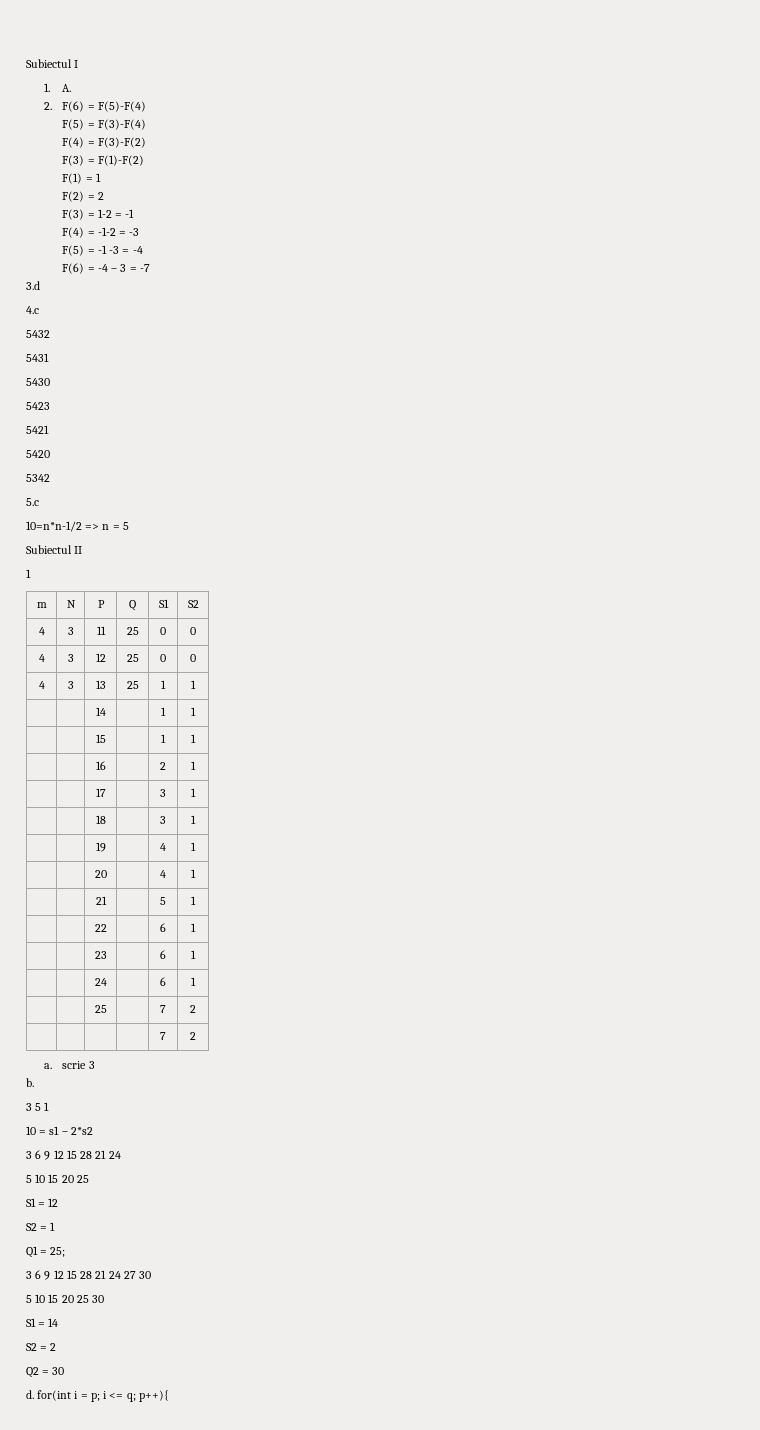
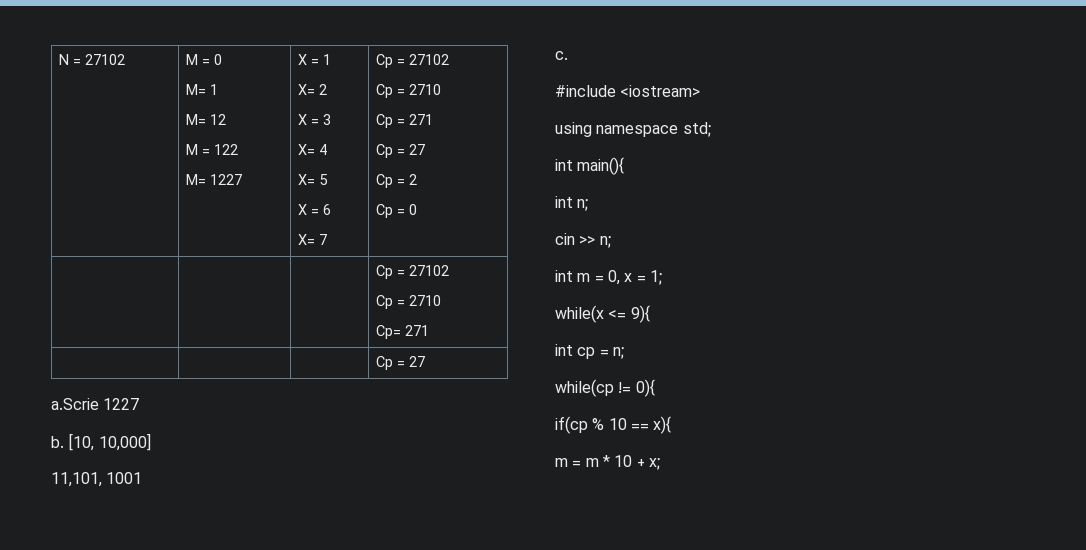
[26,59,79,68] [44,83,72,92] [44,101,146,112] [62,119,146,130] [62,137,146,148] [62,155,144,166] [62,173,101,184] [62,191,104,202] [62,209,135,220] [62,227,140,238] [62,245,143,256] [62,263,150,274] [26,281,40,290] [26,306,39,314] [26,330,50,338] [26,353,49,362] [26,378,50,386] [26,402,50,410] [26,425,49,434] [26,450,50,458] [26,474,50,482] [26,498,39,506] [26,521,129,532] [26,545,83,554] [26,569,31,578] [36,602,47,608] [66,600,76,608] [97,600,105,608] [129,600,136,611] [158,599,169,608] [187,600,199,608] [38,627,45,635] [67,627,74,635] [96,626,106,635] [126,627,139,635] [160,627,166,635] [190,627,196,635] [38,654,45,662] [67,654,74,662] [95,653,106,662] [126,654,139,662] [160,654,166,662] [190,654,196,662] [38,681,45,689] [67,681,74,689] [95,680,106,689] [126,681,139,689] [161,680,166,689] [191,680,196,689] [95,707,106,716] [161,707,166,716] [191,707,196,716] [95,734,106,743] [161,734,166,743] [191,734,196,743] [95,761,106,770] [160,762,166,770] [191,761,196,770] [95,788,106,797] [160,789,166,797] [191,788,196,797] [95,815,106,824] [160,816,166,824] [191,815,196,824] [95,842,106,852] [160,843,166,851] [191,842,196,851] [94,870,107,878] [160,870,166,878] [191,869,196,878] [95,896,107,905] [160,897,166,905] [191,896,196,905] [94,924,107,932] [160,923,166,932] [191,923,196,932] [94,951,107,959] [160,950,166,959] [191,950,196,959] [94,978,107,986] [160,977,166,986] [191,977,196,986] [94,1005,107,1013] [160,1005,166,1013] [190,1005,196,1013] [160,1032,166,1040] [190,1032,196,1040] [44,1061,95,1069] [26,1078,34,1087] [26,1102,50,1111] [26,1126,93,1135] [26,1150,121,1160] [26,1174,89,1183] [26,1198,59,1207] [26,1222,56,1231] [26,1246,66,1258] [26,1270,152,1280] [26,1294,105,1303] [26,1318,59,1327] [26,1343,57,1351] [26,1367,65,1378] [26,1390,169,1402] Subiectul I // 1. A. // 2. F(6) = F(5)-F(4) // F(5) = F(3)-F(4) // F(4) = F(3)-F(2) // F(3) = F(1)-F(2) // F(1) = 1 // F(2) = 2 // F(3) = 1-2 = -1 // F(4) = -1-2 = -3 // F(5) = -1 -3 = -4 // F(6) = -4 – 3 = -7 // 3.d // 4.c // 5432 // 5431 // 5430 // 5423 // 5421 // 5420 // 5342 // 5.c // 10=n*n-1/2 => n = 5 // Subiectul II // 1 // m | N | P | Q | S1 | S2 // 4 | 3 | 11 | 25 | 0 | 0 // 4 | 3 | 12 | 25 | 0 | 0 // 4 | 3 | 13 | 25 | 1 | 1 // | | 14 | | 1 | 1 // | | 15 | | 1 | 1 // | | 16 | | 2 | 1 // | | 17 | | 3 | 1 // | | 18 | | 3 | 1 // | | 19 | | 4 | 1 // | | 20 | | 4 | 1 // | | 21 | | 5 | 1 // | | 22 | | 6 | 1 // | | 23 | | 6 | 1 // | | 24 | | 6 | 1 // | | 25 | | 7 | 2 // | | | | 7 | 2 // a. scrie 3 // b. // 3 5 1 // 10 = s1 – 2*s2 // 3 6 9 12 15 28 21 24 // 5 10 15 20 25 // S1 = 12 // S2 = 1 // Q1 = 25; // 3 6 9 12 15 28 21 24 27 30 // 5 10 15 20 25 30 // S1 = 14 // S2 = 2 // Q2 = 30 // d. for(int i = p; i <= q; p++){ -> [58,54,125,65] [185,54,222,65] [185,84,218,95] [185,114,226,125] [185,144,238,155] [185,174,242,185] [297,54,331,65] [297,84,327,95] [297,114,331,125] [297,144,327,155] [297,174,328,185] [297,204,331,215] [297,234,327,245] [375,54,449,68] [375,84,441,98] [375,114,433,128] [375,144,425,158] [375,174,417,188] [375,204,417,218] [375,265,449,279] [375,295,441,309] [375,325,429,339] [375,356,425,370] [51,398,140,410] [51,433,151,451] [51,472,143,487] [555,51,568,60] [555,85,701,97] [555,122,711,137] [555,157,625,175] [555,196,589,211] [555,233,611,248] [555,270,662,285] [555,305,650,323] [555,344,624,359] [555,379,655,397] [555,416,672,434] [555,455,660,470] N = 27102 | M = 0 // M= 1 // M= 12 // M = 122 // M= 1227 | X = 1 // X= 2 // X = 3 // X= 4 // X= 5 // X = 6 // X= 7 | Cp = 27102 // Cp = 2710 // Cp = 271 // Cp = 27 // Cp = 2 // Cp = 0 // | | | Cp = 27102 // Cp = 2710 // Cp= 271 // | | | Cp = 27 // a.Scrie 1227 // b. [10, 10,000] // 11,101, 1001 // c. // #include <iostream> // using namespace std; // int main(){ // int n; // cin >> n; // int m = 0, x = 1; // while(x <= 9){ // int cp = n; // while(cp != 0){ // if(cp % 10 == x){ // m = m * 10 + x;

